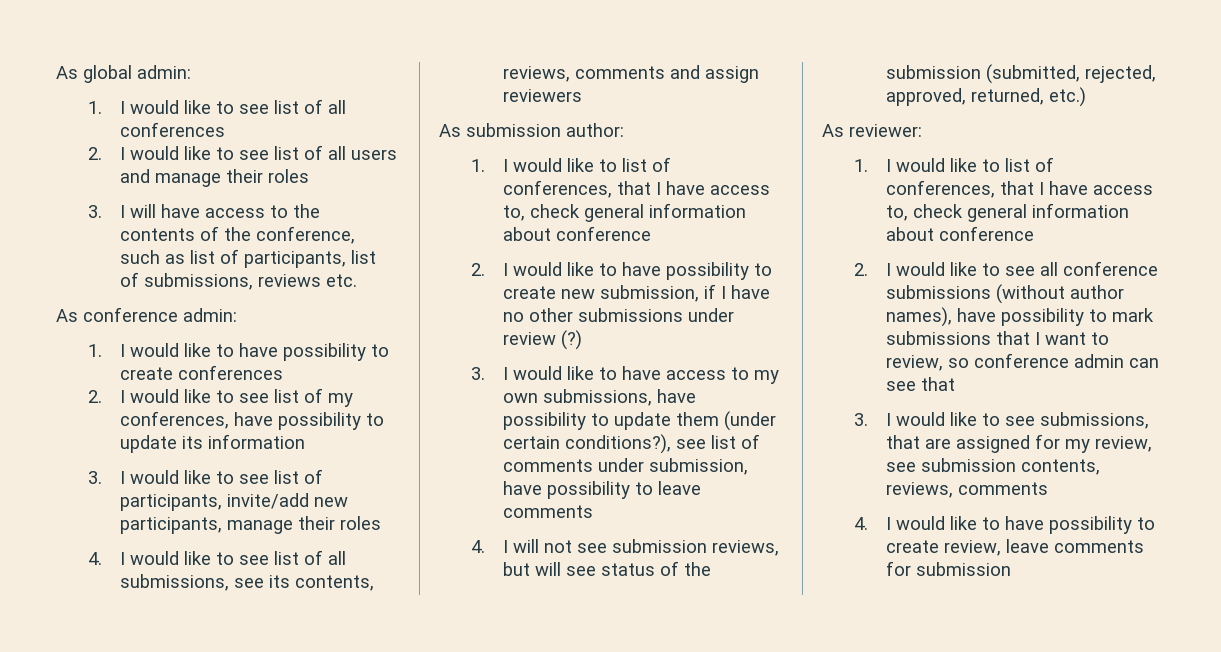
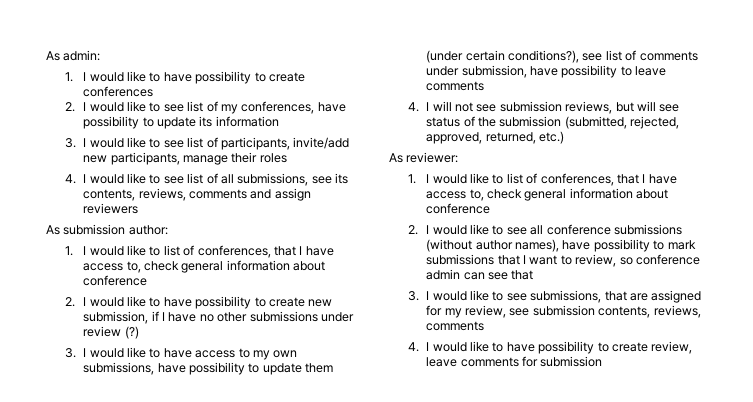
[56,65,191,83] [87,99,346,114] [119,122,225,137] [87,145,397,160] [119,169,309,187] [87,204,320,218] [119,226,355,244] [119,249,376,268] [119,272,357,290] [56,307,178,322] As global admin: // 1. I would like to see list of all conferences // 2. I would like to see list of all users and manage their roles // 3. I will have access to the contents of the conference, such as list of participants, list of submissions, reviews etc. // As conference -> [46,51,60,61] As

